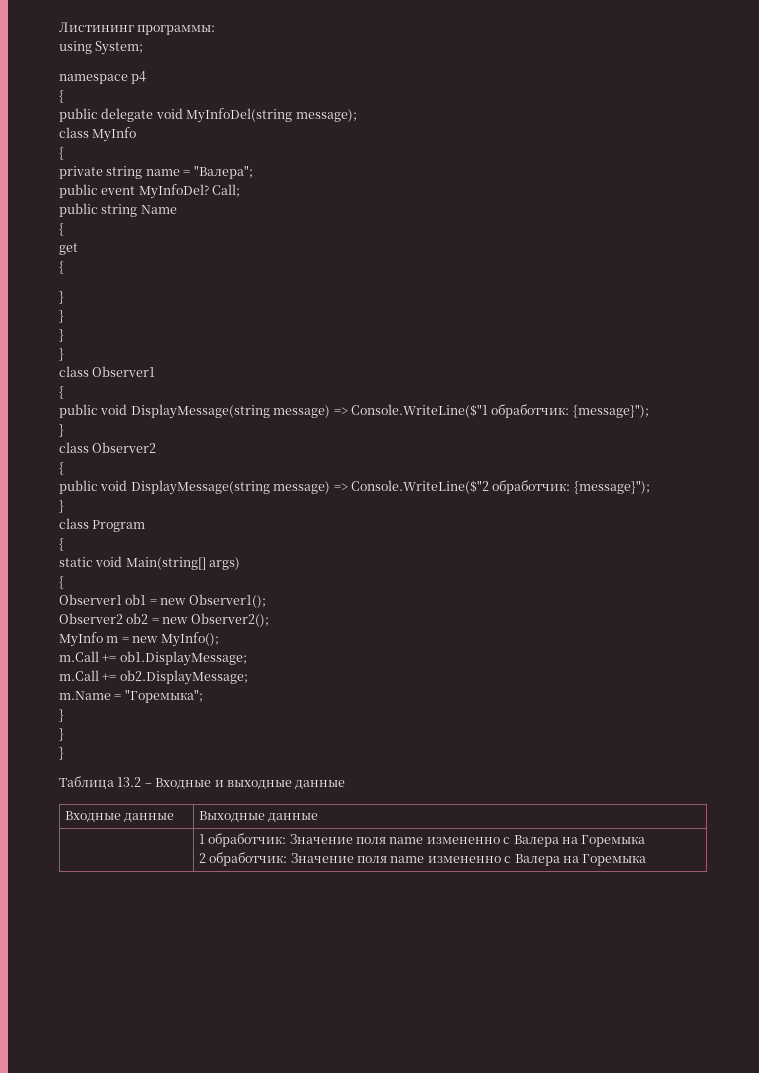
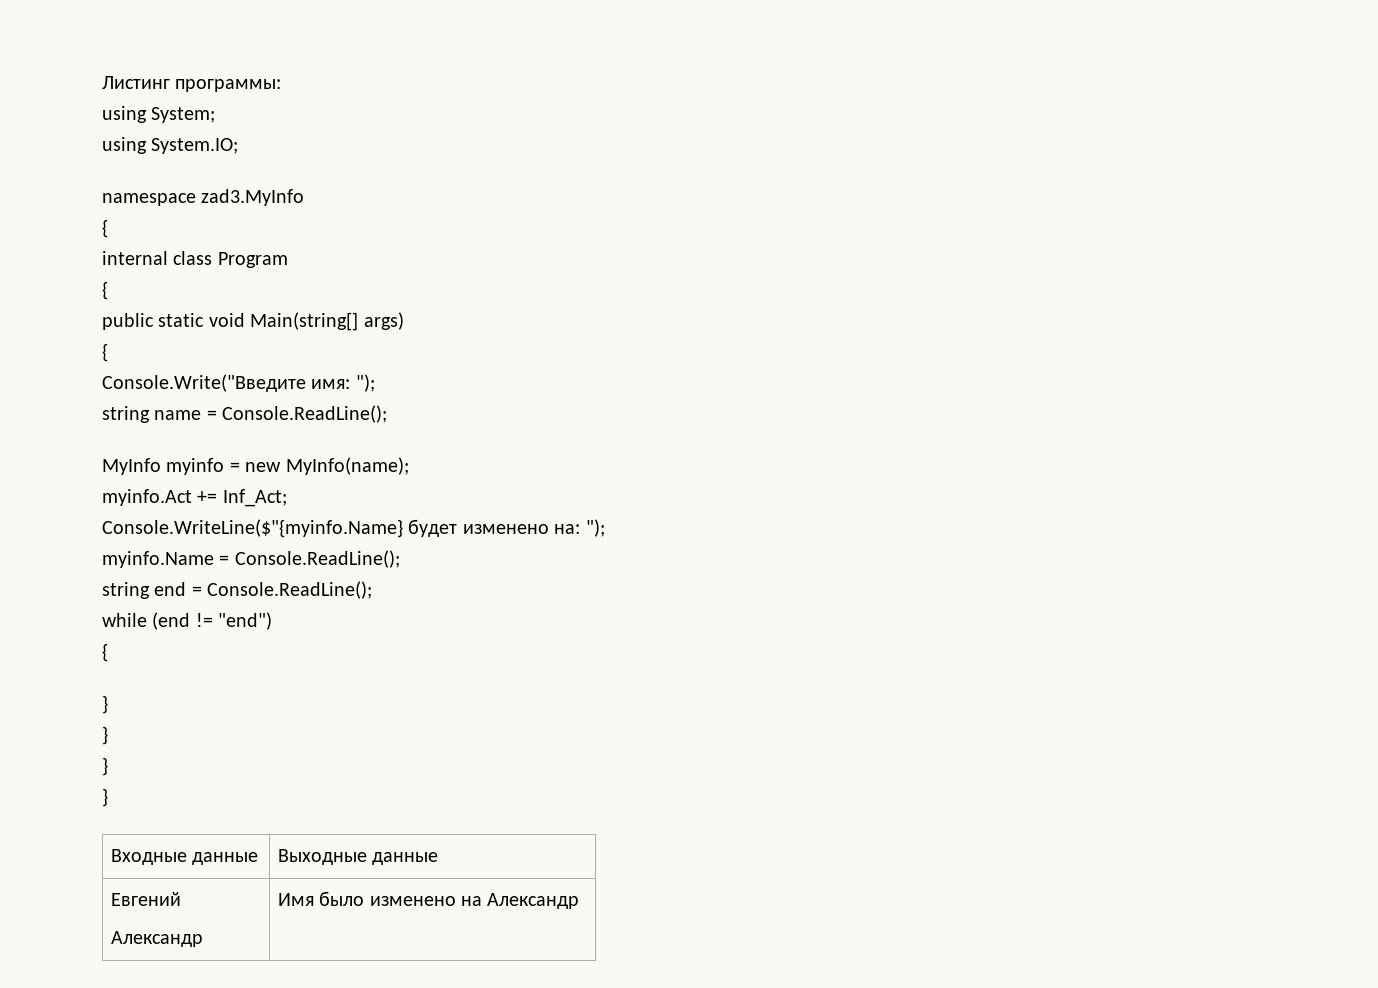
[59,22,134,32] Листининг -> [102,76,170,89] Листинг
(144, 48) none -> [102,137,239,154] // using System.IO;
[131,71,147,84] [59,90,64,103] [59,108,357,123] [59,127,137,142] [59,147,64,160] [59,165,253,179] [59,184,241,199] [59,203,177,217] [59,223,64,236] [59,243,78,255] p4 // { // public delegate void MyInfoDel(string message); // class MyInfo // { // private string name = "Валера"; // public event MyInfoDel? Call; // public string Name // { // get -> [201,189,305,206] [102,219,108,238] [102,251,288,268] [102,281,108,300] [102,312,404,331] [102,343,108,362] [102,374,375,392] [102,405,388,423] [102,457,409,475] [102,489,287,507] [102,519,605,538] [102,550,400,568] [102,581,373,599] [102,612,273,630] zad3.MyInfo // { // internal class Program // { // public static void Main(string[] args) // { // Console.Write("Введите имя: "); // string name = Console.ReadLine(); // MyInfo myinfo = new MyInfo(name); // myinfo.Act += Inf_Act; // Console.WriteLine($"{myinfo.Name} будет изменено на: "); // myinfo.Name = Console.ReadLine(); // string end = Console.ReadLine(); // while (end != "end")
[59,366,156,377] [59,386,64,399] [59,404,649,419] [59,424,64,437] [59,442,157,453] [59,462,64,475] [59,480,650,495] [59,500,64,513] [59,518,146,532] [59,538,64,551] [59,556,241,570] [59,576,64,589] [59,594,266,608] [59,613,269,627] [59,632,219,647] [59,651,247,666] [59,670,248,685] [59,689,203,703] [59,709,64,722] [59,728,64,741] [59,747,64,760] [59,776,346,790] [64,811,175,823] [198,811,319,823] [198,833,646,847] [198,852,647,866] // class Observer1 // { // public void DisplayMessage(string message) => Console.WriteLine($"1 обработчик: {message}"); // } // class Observer2 // { // public void DisplayMessage(string message) => Console.WriteLine($"2 обработчик: {message}"); // } // class Program // { // static void Main(string[] args) // { // Observer1 ob1 = new Observer1(); // Observer2 ob2 = new Observer2(); // MyInfo m = new MyInfo(); // m.Call += ob1.DisplayMessage; // m.Call += ob2.DisplayMessage; // m.Name = "Горемыка"; // } // } // } // Таблица 13.2 – Входные и выходные данные // Входные данные | Выходные данные // | 1 обработчик: Значение поля name измененно с Валера на Горемыка // 2 обработчик: Значение поля name измененно с Валера на Горемыка -> [110,849,259,865] [277,849,439,865] [110,892,181,906] [110,931,203,947] [277,891,580,909] // Входные данные | Выходные данные // Евгений // Александр | Имя было изменено на Александр

